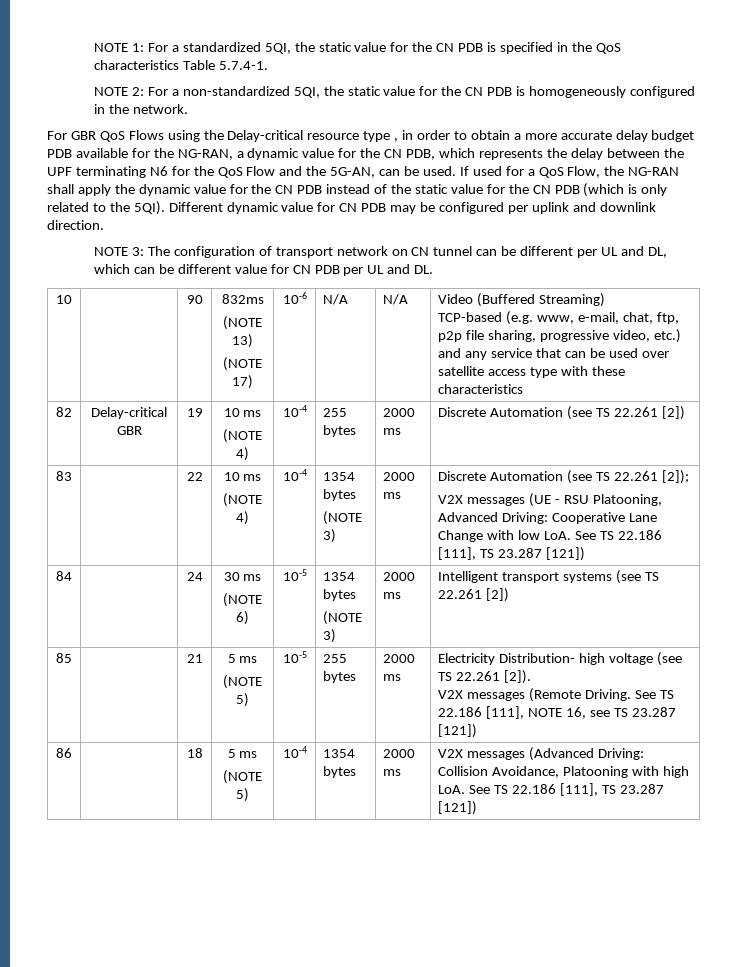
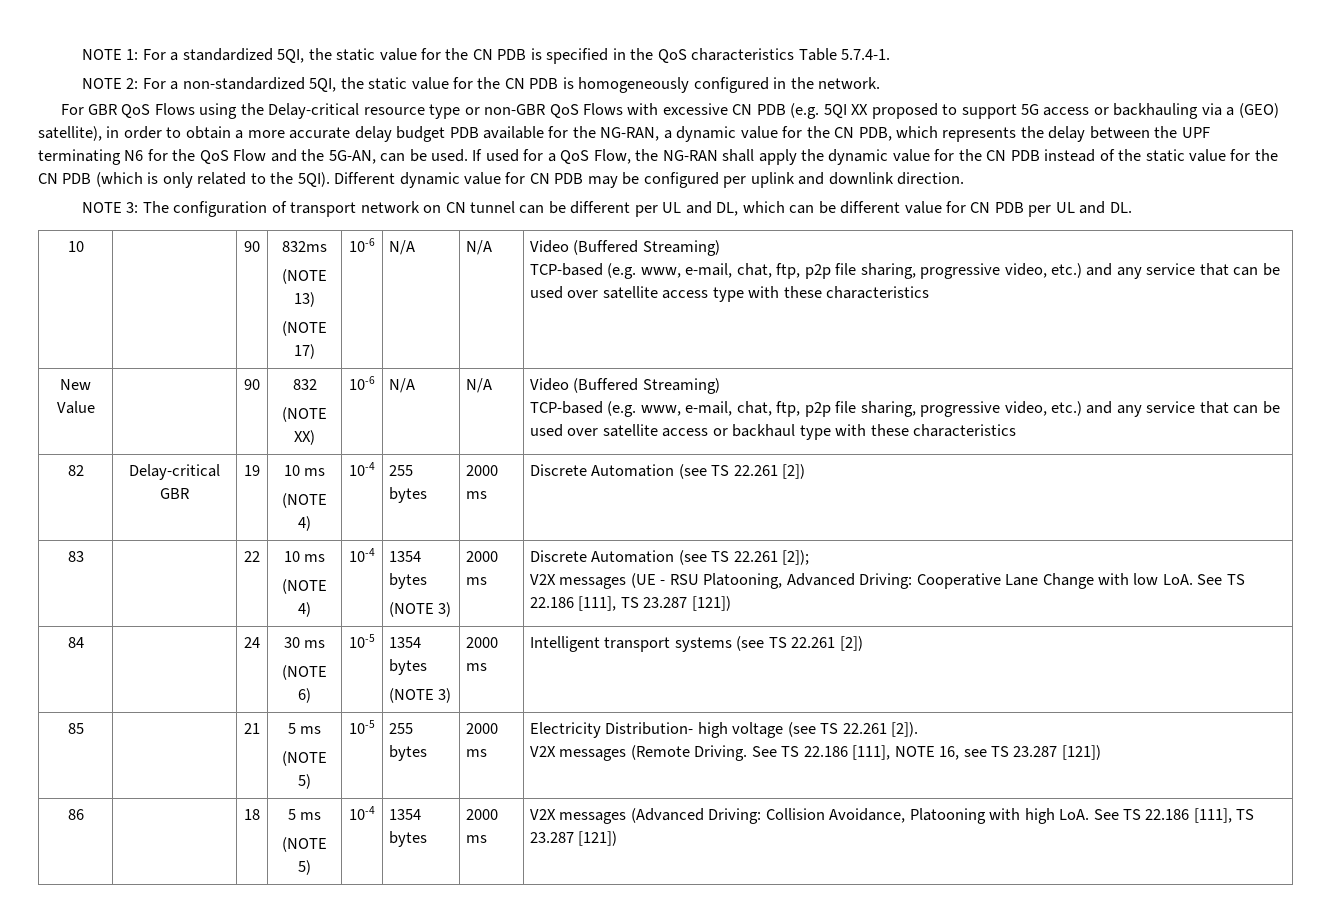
[394,138,399,142] , -> [464,103,1279,119] [38,126,102,141] or non-GBR QoS Flows with excessive CN PDB (e.g. 5QI XX proposed to support 5G access or backhauling via a (GEO) satellite),
(524, 389) none -> [60,379,91,390] [56,401,95,414] [244,379,260,390] [292,379,317,390] [282,407,327,422] [294,430,315,445] [349,376,375,390] [389,378,416,393] [466,378,493,393] [530,378,720,394] [530,401,1280,417] [530,424,1017,440] // New Value | | 90 | 832 // (NOTE XX) | 10-6 | N/A | N/A | Video (Buffered Streaming) // TCP-based (e.g. www, e-mail, chat, ftp, p2p file sharing, progressive video, etc.) and any service that can be used over satellite access or backhaul type with these characteristics

